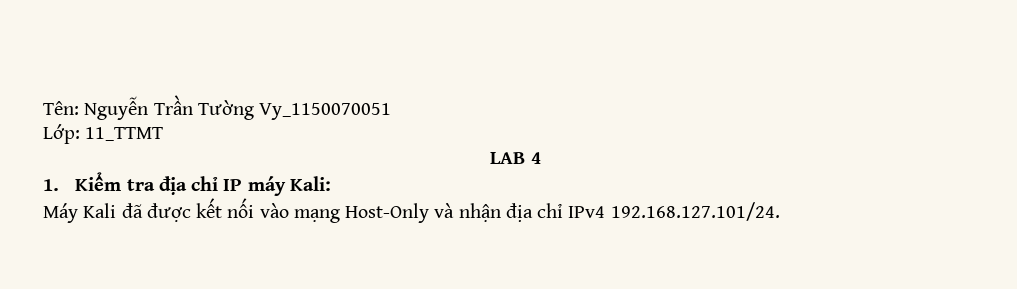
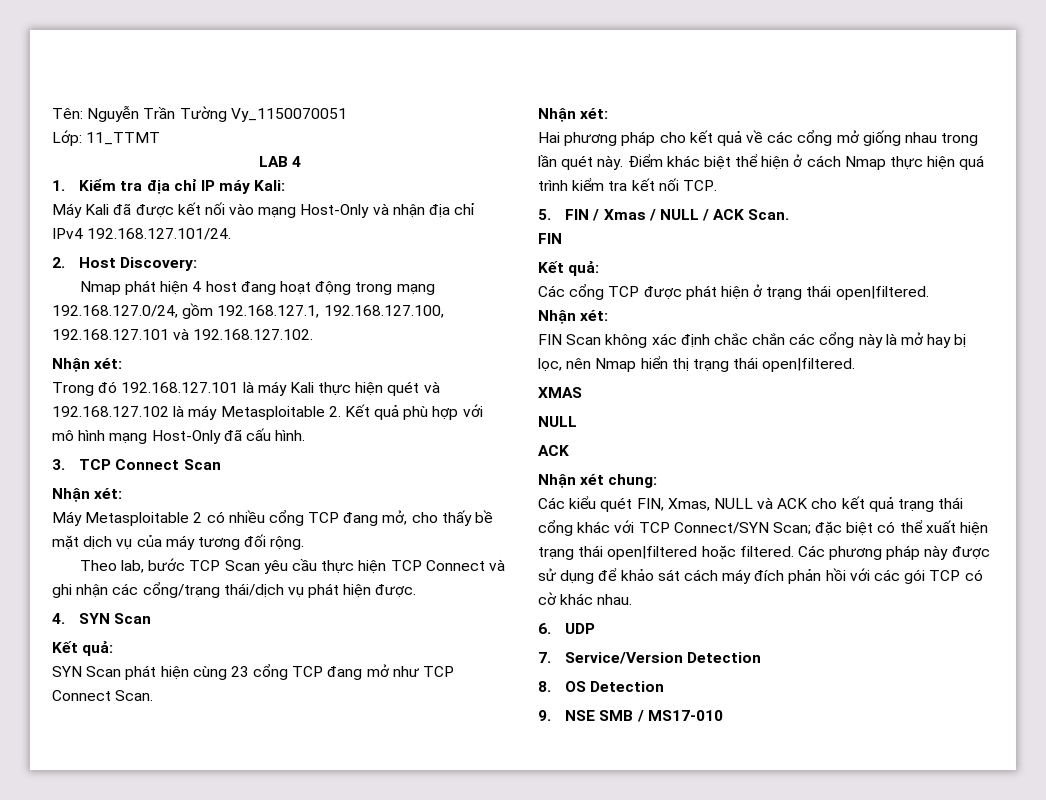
(780, 211) none -> [52,257,198,271] [79,280,435,295] [52,303,444,319] [52,328,314,340] [52,358,123,372] [52,381,440,396] [52,404,483,420] [52,428,306,444] [52,459,221,470] [52,488,123,502] [52,510,494,526] [52,534,305,550] [79,558,505,574] [52,582,417,598] [52,613,152,624] [52,641,114,656] [52,664,455,680] [52,690,154,701] [538,108,609,122] [538,130,979,146] [538,154,985,170] [538,178,717,191] [538,209,790,221] [538,233,562,244] [538,261,600,276] [538,284,929,300] [538,310,609,324] [538,332,967,348] [538,356,856,372] [538,387,582,398] [538,416,577,427] [538,445,569,456] [538,474,658,488] [538,496,964,512] [538,520,989,536] [538,545,990,560] [538,568,983,584] [538,592,633,605] [538,623,596,634] [538,652,762,664] [538,681,665,692] [538,710,723,722] // 2. Host Discovery: // Nmap phát hiện 4 host đang hoạt động trong mạng 192.168.127.0/24, gồm 192.168.127.1, 192.168.127.100, 192.168.127.101 và 192.168.127.102. // Nhận xét: // Trong đó 192.168.127.101 là máy Kali thực hiện quét và 192.168.127.102 là máy Metasploitable 2. Kết quả phù hợp với mô hình mạng Host-Only đã cấu hình. // 3. TCP Connect Scan // Nhận xét: // Máy Metasploitable 2 có nhiều cổng TCP đang mở, cho thấy bề mặt dịch vụ của máy tương đối rộng. // Theo lab, bước TCP Scan yêu cầu thực hiện TCP Connect và ghi nhận các cổng/trạng thái/dịch vụ phát hiện được. // 4. SYN Scan // Kết quả: // SYN Scan phát hiện cùng 23 cổng TCP đang mở như TCP Connect Scan. // Nhận xét: // Hai phương pháp cho kết quả về các cổng mở giống nhau trong lần quét này. Điểm khác biệt thể hiện ở cách Nmap thực hiện quá trình kiểm tra kết nối TCP. // 5. FIN / Xmas / NULL / ACK Scan. // FIN // Kết quả: // Các cổng TCP được phát hiện ở trạng thái open|filtered. // Nhận xét: // FIN Scan không xác định chắc chắn các cổng này là mở hay bị lọc, nên Nmap hiển thị trạng thái open|filtered. // XMAS // NULL // ACK // Nhận xét chung: // Các kiểu quét FIN, Xmas, NULL và ACK cho kết quả trạng thái cổng khác với TCP Connect/SYN Scan; đặc biệt có thể xuất hiện trạng thái open|filtered hoặc filtered. Các phương pháp này được sử dụng để khảo sát cách máy đích phản hồi với các gói TCP có cờ khác nhau. // 6. UDP // 7. Service/Version Detection // 8. OS Detection // 9. NSE SMB / MS17-010

